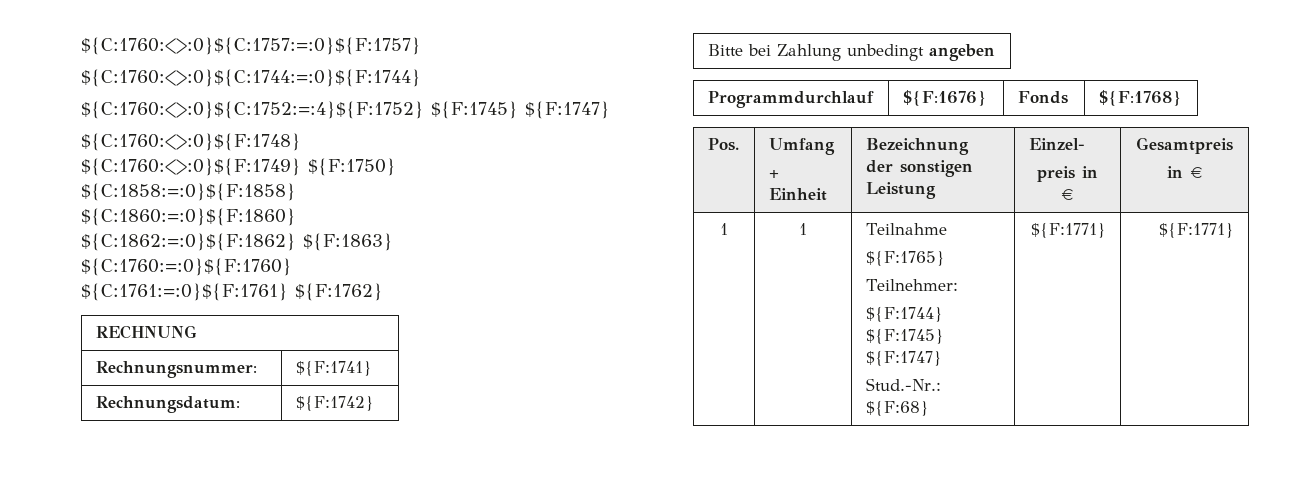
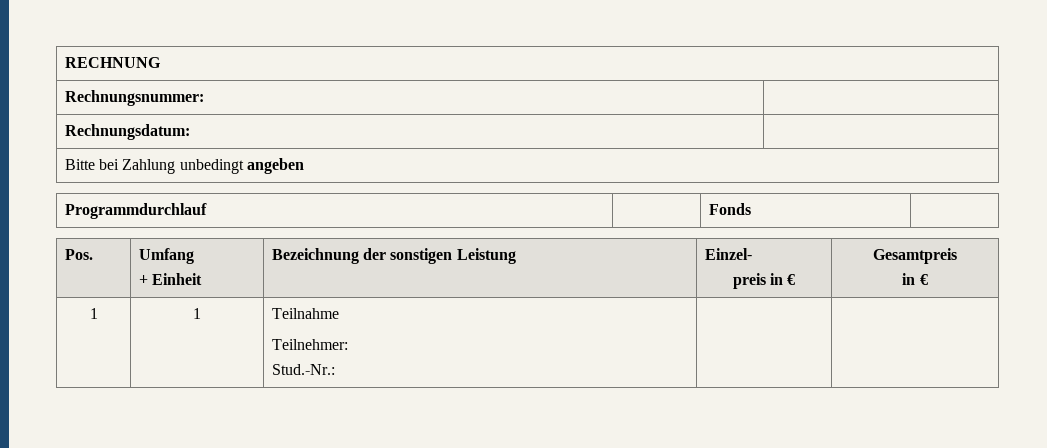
[81,37,421,55] [81,69,421,87] [81,101,610,119] [81,133,301,151] [81,158,396,176] [81,183,296,201] [81,208,296,226] [81,233,393,251] [81,258,292,276] [81,283,383,301] ${C:1760:<>:0}${C:1757:=:0}${F:1757} // ${C:1760:<>:0}${C:1744:=:0}${F:1744} // ${C:1760:<>:0}${C:1752:=:4}${F:1752} ${F:1745} ${F:1747} // ${C:1760:<>:0}${F:1748} // ${C:1760:<>:0}${F:1749} ${F:1750} // ${C:1858:=:0}${F:1858} // ${C:1860:=:0}${F:1860} // ${C:1862:=:0}${F:1862} ${F:1863} // ${C:1760:=:0}${F:1760} // ${C:1761:=:0}${F:1761} ${F:1762} // -> (64, 62) none
[295,360,372,376] ${F:1741} -> (204, 98) none
[295,395,374,411] ${F:1742} -> (190, 132) none
[902,90,987,106] ${F:1676} -> (207, 211) none
[1098,90,1182,106] ${F:1768} -> (751, 209) none
[865,250,945,266] // ${F:1765} -> (339, 313) none
[865,306,943,322] [865,328,944,344] [865,350,942,366] [865,378,941,391] [865,400,929,416] [1031,222,1107,238] [1159,222,1235,238] ${F:1744} ${F:1745} ${F:1747} // Stud.-Nr.: ${F:68} | ${F:1771} | ${F:1771} -> [271,364,335,375] Stud.-Nr.: | |

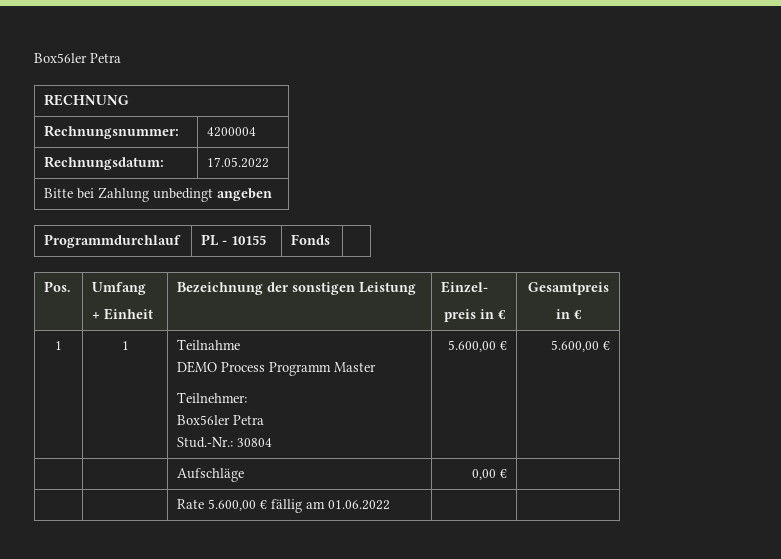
(64, 62) none -> [34,53,121,63] Box56ler Petra //
(204, 98) none -> [207,127,257,137] 4200004
(190, 132) none -> [207,157,270,168] 17.05.2022
(207, 211) none -> [201,234,267,246] PL - 10155
(339, 313) none -> [177,361,377,376] // DEMO Process Programm Master
(348, 344) none -> [177,415,265,425] // Box56ler Petra
(335, 369) none -> [237,438,273,447] [447,340,507,352] [550,340,610,352] [177,468,245,482] [471,469,507,480] [177,499,391,513] 30804 | 5.600,00 € | 5.600,00 € // | | Aufschläge | 0,00 € | // | | Rate 5.600,00 € fällig am 01.06.2022

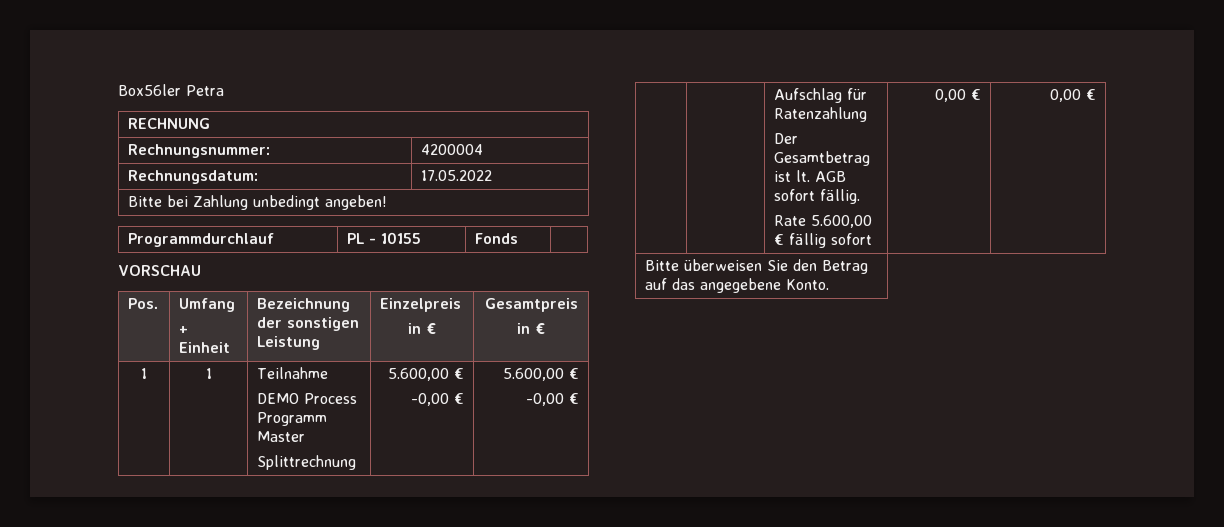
[217,188,273,201] angeben -> [325,195,388,210] angeben!
(331, 239) none -> [118,265,201,276] // VORSCHAU
[441,281,489,293] [443,309,476,322] Einzel- // preis -> [380,298,462,312] Einzelpreis //
[177,392,248,403] [177,415,265,425] [177,437,273,448] [447,340,507,352] [550,340,610,352] [177,468,245,482] [471,469,507,480] [177,499,391,513] Teilnehmer: // Box56ler Petra // Stud.-Nr.: 30804 | 5.600,00 € | 5.600,00 € // | | Aufschläge | 0,00 € | // | | Rate 5.600,00 € fällig am 01.06.2022 | | -> [257,455,357,470] [387,368,464,381] [410,393,464,406] [502,368,579,381] [525,393,579,406] [774,88,868,103] [774,107,868,122] [774,133,799,144] [774,151,871,166] [774,170,847,182] [774,189,861,204] [774,215,873,228] [774,233,873,248] [934,89,981,102] [1049,89,1096,102] [645,259,869,274] [645,278,830,293] Splittrechnung | 5.600,00 € // -0,00 € | 5.600,00 € // -0,00 € // | | Aufschlag für Ratenzahlung // Der Gesamtbetrag ist lt. AGB sofort fällig. // Rate 5.600,00 € fällig sofort | 0,00 € | 0,00 € // Bitte überweisen Sie den Betrag auf das angegebene Konto.

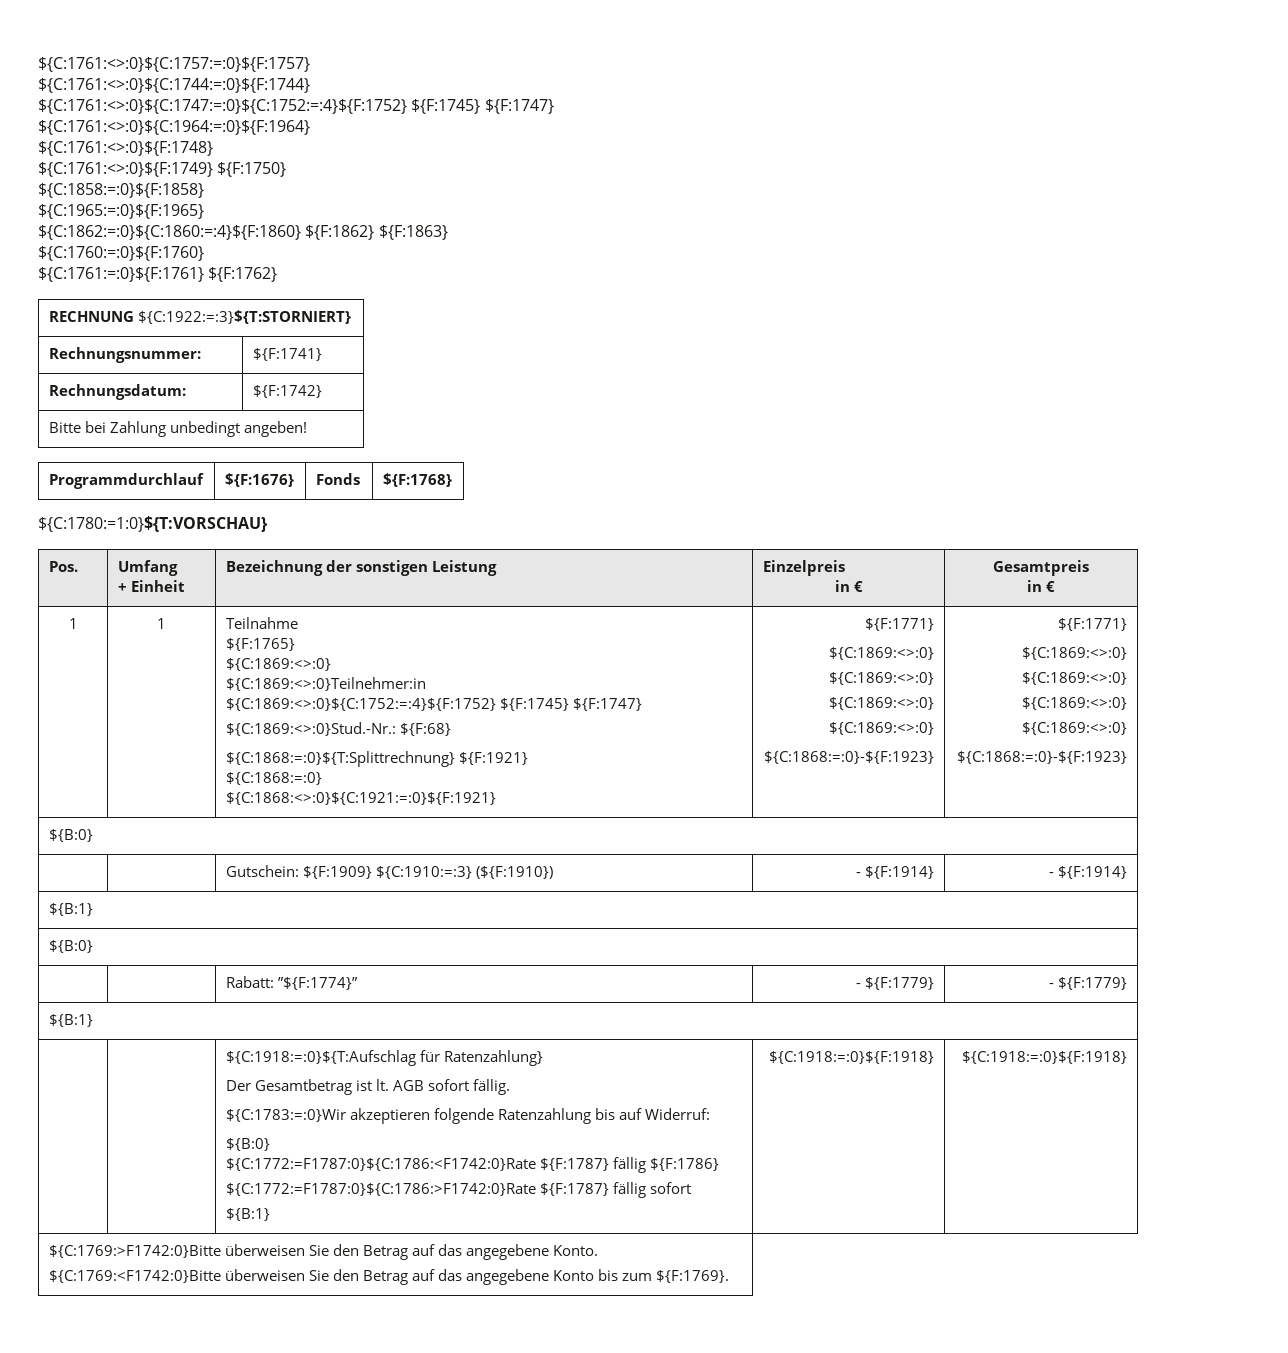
[118,84,224,96] Box56ler Petra -> [38,57,310,72] [38,78,310,93] [38,99,554,114] [38,120,310,135] [38,141,213,156] [38,162,287,177] [38,183,204,198] [38,204,204,219] [38,225,448,240] [38,246,204,261] [38,267,278,282] ${C:1761:<>:0}${C:1757:=:0}${F:1757} // ${C:1761:<>:0}${C:1744:=:0}${F:1744} // ${C:1761:<>:0}${C:1747:=:0}${C:1752:=:4}${F:1752} ${F:1745} ${F:1747} // ${C:1761:<>:0}${C:1964:=:0}${F:1964} // ${C:1761:<>:0}${F:1748} // ${C:1761:<>:0}${F:1749} ${F:1750} // ${C:1858:=:0}${F:1858} // ${C:1965:=:0}${F:1965} // ${C:1862:=:0}${C:1860:=:4}${F:1860} ${F:1862} ${F:1863} // ${C:1760:=:0}${F:1760} // ${C:1761:=:0}${F:1761} ${F:1762}
(211, 123) none -> [137,310,351,324] ${C:1922:=:3}${T:STORNIERT}
[421,144,484,155] 4200004 -> [252,348,322,361] ${F:1741}
[421,170,493,181] 17.05.2022 -> [252,385,322,398] ${F:1742}
[347,232,422,244] PL - 10155 -> [224,473,294,487] ${F:1676}
[118,265,201,276] // VORSCHAU -> [382,473,452,487] [38,516,268,532] ${F:1768} // ${C:1780:=1:0}${T:VORSCHAU}
[257,393,358,404] [257,412,328,426] [257,431,306,442] [257,455,357,470] [387,368,464,381] [410,393,464,406] [502,368,579,381] [525,393,579,406] [774,88,868,103] [774,107,868,122] DEMO Process Programm Master // Splittrechnung | 5.600,00 € // -0,00 € | 5.600,00 € // -0,00 € // | | Aufschlag für Ratenzahlung -> [225,638,295,651] [225,658,331,671] [225,677,426,691] [225,698,642,711] [225,722,451,736] [225,751,528,767] [225,772,322,785] [225,792,496,805] [865,618,935,631] [829,647,935,660] [829,672,935,685] [829,697,935,710] [829,722,935,735] [764,751,935,764] [1058,618,1128,631] [1022,647,1128,660] [1022,672,1128,685] [1022,697,1128,710] [1022,722,1128,735] [957,751,1128,764] [48,829,93,842] [225,865,553,879] [856,866,935,879] [1049,866,1128,879] [48,903,93,916] [48,940,93,953] [225,976,358,990] [856,977,935,990] [1049,977,1128,990] [48,1014,93,1027] [225,1050,543,1066] ${F:1765} // ${C:1869:<>:0} // ${C:1869:<>:0}Teilnehmer:in // ${C:1869:<>:0}${C:1752:=:4}${F:1752} ${F:1745} ${F:1747} // ${C:1869:<>:0}Stud.-Nr.: ${F:68} // ${C:1868:=:0}${T:Splittrechnung} ${F:1921} // ${C:1868:=:0} // ${C:1868:<>:0}${C:1921:=:0}${F:1921} | ${F:1771} // ${C:1869:<>:0} // ${C:1869:<>:0} // ${C:1869:<>:0} // ${C:1869:<>:0} // ${C:1868:=:0}-${F:1923} | ${F:1771} // ${C:1869:<>:0} // ${C:1869:<>:0} // ${C:1869:<>:0} // ${C:1869:<>:0} // ${C:1868:=:0}-${F:1923} // ${B:0} // | | Gutschein: ${F:1909} ${C:1910:=:3} (${F:1910}) | - ${F:1914} | - ${F:1914} // ${B:1} // ${B:0} // | | Rabatt: ”${F:1774}” | - ${F:1779} | - ${F:1779} // ${B:1} // | | ${C:1918:=:0}${T:Aufschlag für Ratenzahlung}
[774,215,873,228] [774,233,873,248] [934,89,981,102] [1049,89,1096,102] [645,260,680,271] Rate 5.600,00 € fällig sofort | 0,00 € | 0,00 € // Bitte -> [225,1108,710,1124] [225,1138,270,1151] [225,1157,719,1173] [225,1182,691,1198] [225,1208,270,1221] [769,1051,935,1064] [962,1051,1128,1064] [48,1245,221,1258] ${C:1783:=:0}Wir akzeptieren folgende Ratenzahlung bis auf Widerruf: // ${B:0} // ${C:1772:=F1787:0}${C:1786:<F1742:0}Rate ${F:1787} fällig ${F:1786} // ${C:1772:=F1787:0}${C:1786:>F1742:0}Rate ${F:1787} fällig sofort // ${B:1} | ${C:1918:=:0}${F:1918} | ${C:1918:=:0}${F:1918} // ${C:1769:>F1742:0}Bitte
(830, 284) none -> [48,1269,729,1285] // ${C:1769:<F1742:0}Bitte überweisen Sie den Betrag auf das angegebene Konto bis zum ${F:1769}.

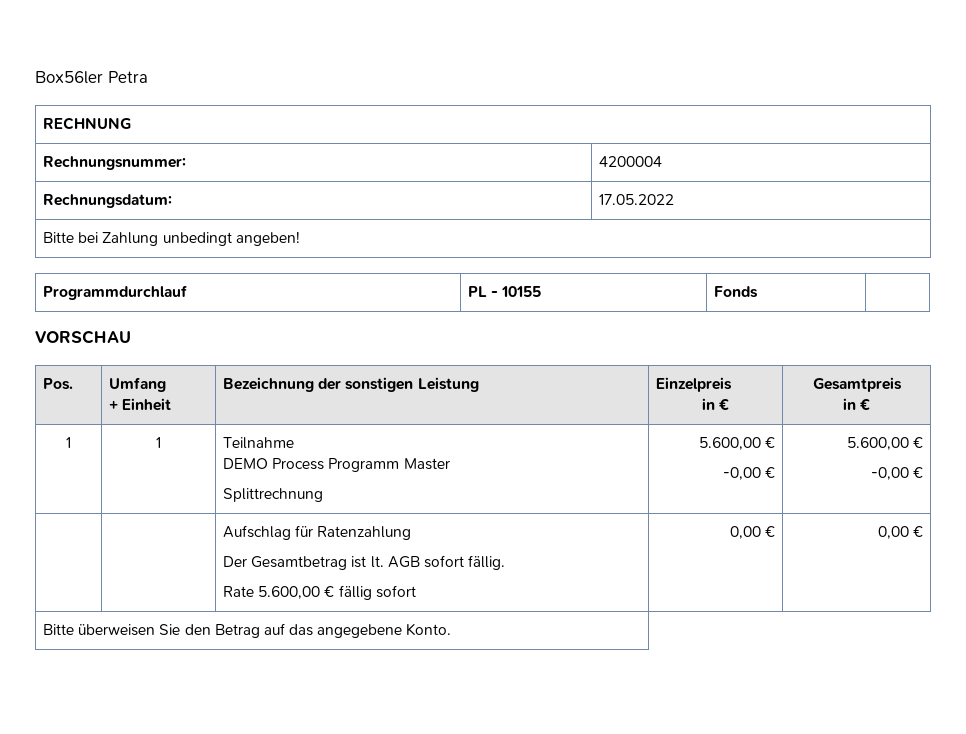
[38,57,310,72] [38,78,310,93] [38,99,554,114] [38,120,310,135] [38,141,213,156] [38,162,287,177] [38,183,204,198] [38,204,204,219] [38,225,448,240] [38,246,204,261] [38,267,278,282] ${C:1761:<>:0}${C:1757:=:0}${F:1757} // ${C:1761:<>:0}${C:1744:=:0}${F:1744} // ${C:1761:<>:0}${C:1747:=:0}${C:1752:=:4}${F:1752} ${F:1745} ${F:1747} // ${C:1761:<>:0}${C:1964:=:0}${F:1964} // ${C:1761:<>:0}${F:1748} // ${C:1761:<>:0}${F:1749} ${F:1750} // ${C:1858:=:0}${F:1858} // ${C:1965:=:0}${F:1965} // ${C:1862:=:0}${C:1860:=:4}${F:1860} ${F:1862} ${F:1863} // ${C:1760:=:0}${F:1760} // ${C:1761:=:0}${F:1761} ${F:1762} -> [35,71,148,84] Box56ler Petra
[137,310,351,324] ${C:1922:=:3}${T:STORNIERT} -> (131, 123) none
[252,348,322,361] ${F:1741} -> [598,156,662,167] 4200004
[252,385,322,398] ${F:1742} -> [598,194,674,205] 17.05.2022
[224,473,294,487] ${F:1676} -> [467,286,542,297] PL - 10155
[382,473,452,487] [38,516,268,532] ${F:1768} // ${C:1780:=1:0}${T:VORSCHAU} -> [35,330,131,344] // VORSCHAU
[225,638,295,651] [225,658,331,671] [225,677,426,691] [225,698,642,711] [225,722,451,736] [225,751,528,767] [225,772,322,785] [225,792,496,805] [865,618,935,631] [829,647,935,660] [829,672,935,685] [829,697,935,710] [829,722,935,735] [764,751,935,764] [1058,618,1128,631] [1022,647,1128,660] [1022,672,1128,685] [1022,697,1128,710] [1022,722,1128,735] [957,751,1128,764] [48,829,93,842] [225,865,553,879] [856,866,935,879] [1049,866,1128,879] [48,903,93,916] [48,940,93,953] [225,976,358,990] [856,977,935,990] [1049,977,1128,990] [48,1014,93,1027] [225,1050,543,1066] ${F:1765} // ${C:1869:<>:0} // ${C:1869:<>:0}Teilnehmer:in // ${C:1869:<>:0}${C:1752:=:4}${F:1752} ${F:1745} ${F:1747} // ${C:1869:<>:0}Stud.-Nr.: ${F:68} // ${C:1868:=:0}${T:Splittrechnung} ${F:1921} // ${C:1868:=:0} // ${C:1868:<>:0}${C:1921:=:0}${F:1921} | ${F:1771} // ${C:1869:<>:0} // ${C:1869:<>:0} // ${C:1869:<>:0} // ${C:1869:<>:0} // ${C:1868:=:0}-${F:1923} | ${F:1771} // ${C:1869:<>:0} // ${C:1869:<>:0} // ${C:1869:<>:0} // ${C:1869:<>:0} // ${C:1868:=:0}-${F:1923} // ${B:0} // | | Gutschein: ${F:1909} ${C:1910:=:3} (${F:1910}) | - ${F:1914} | - ${F:1914} // ${B:1} // ${B:0} // | | Rabatt: ”${F:1774}” | - ${F:1779} | - ${F:1779} // ${B:1} // | | ${C:1918:=:0}${T:Aufschlag für Ratenzahlung} -> [222,458,450,472] [222,488,323,502] [698,437,776,450] [722,467,776,480] [846,437,924,450] [870,467,924,480] [222,525,412,540] DEMO Process Programm Master // Splittrechnung | 5.600,00 € // -0,00 € | 5.600,00 € // -0,00 € // | | Aufschlag für Ratenzahlung
[225,1108,710,1124] [225,1138,270,1151] [225,1157,719,1173] [225,1182,691,1198] [225,1208,270,1221] [769,1051,935,1064] [962,1051,1128,1064] [48,1245,221,1258] ${C:1783:=:0}Wir akzeptieren folgende Ratenzahlung bis auf Widerruf: // ${B:0} // ${C:1772:=F1787:0}${C:1786:<F1742:0}Rate ${F:1787} fällig ${F:1786} // ${C:1772:=F1787:0}${C:1786:>F1742:0}Rate ${F:1787} fällig sofort // ${B:1} | ${C:1918:=:0}${F:1918} | ${C:1918:=:0}${F:1918} // ${C:1769:>F1742:0}Bitte -> [222,585,416,600] [729,526,776,539] [877,526,924,539] [42,624,74,635] Rate 5.600,00 € fällig sofort | 0,00 € | 0,00 € // Bitte
[48,1269,729,1285] // ${C:1769:<F1742:0}Bitte überweisen Sie den Betrag auf das angegebene Konto bis zum ${F:1769}. -> (452, 629) none

